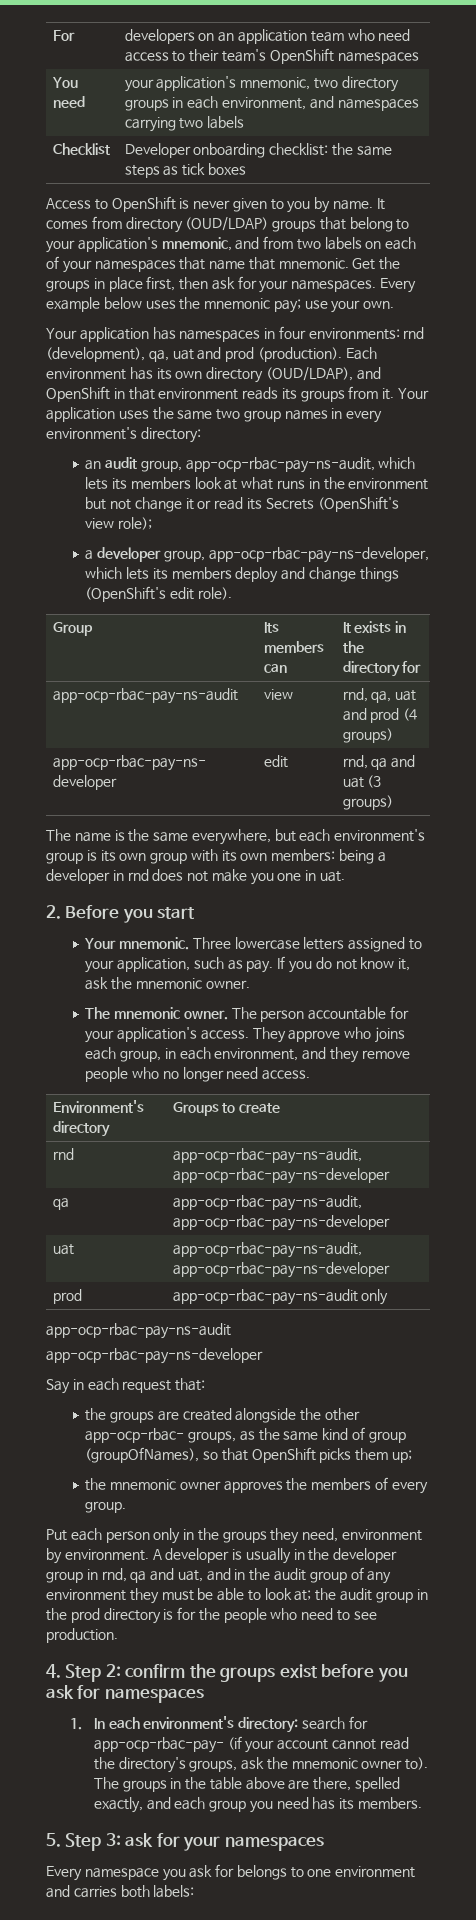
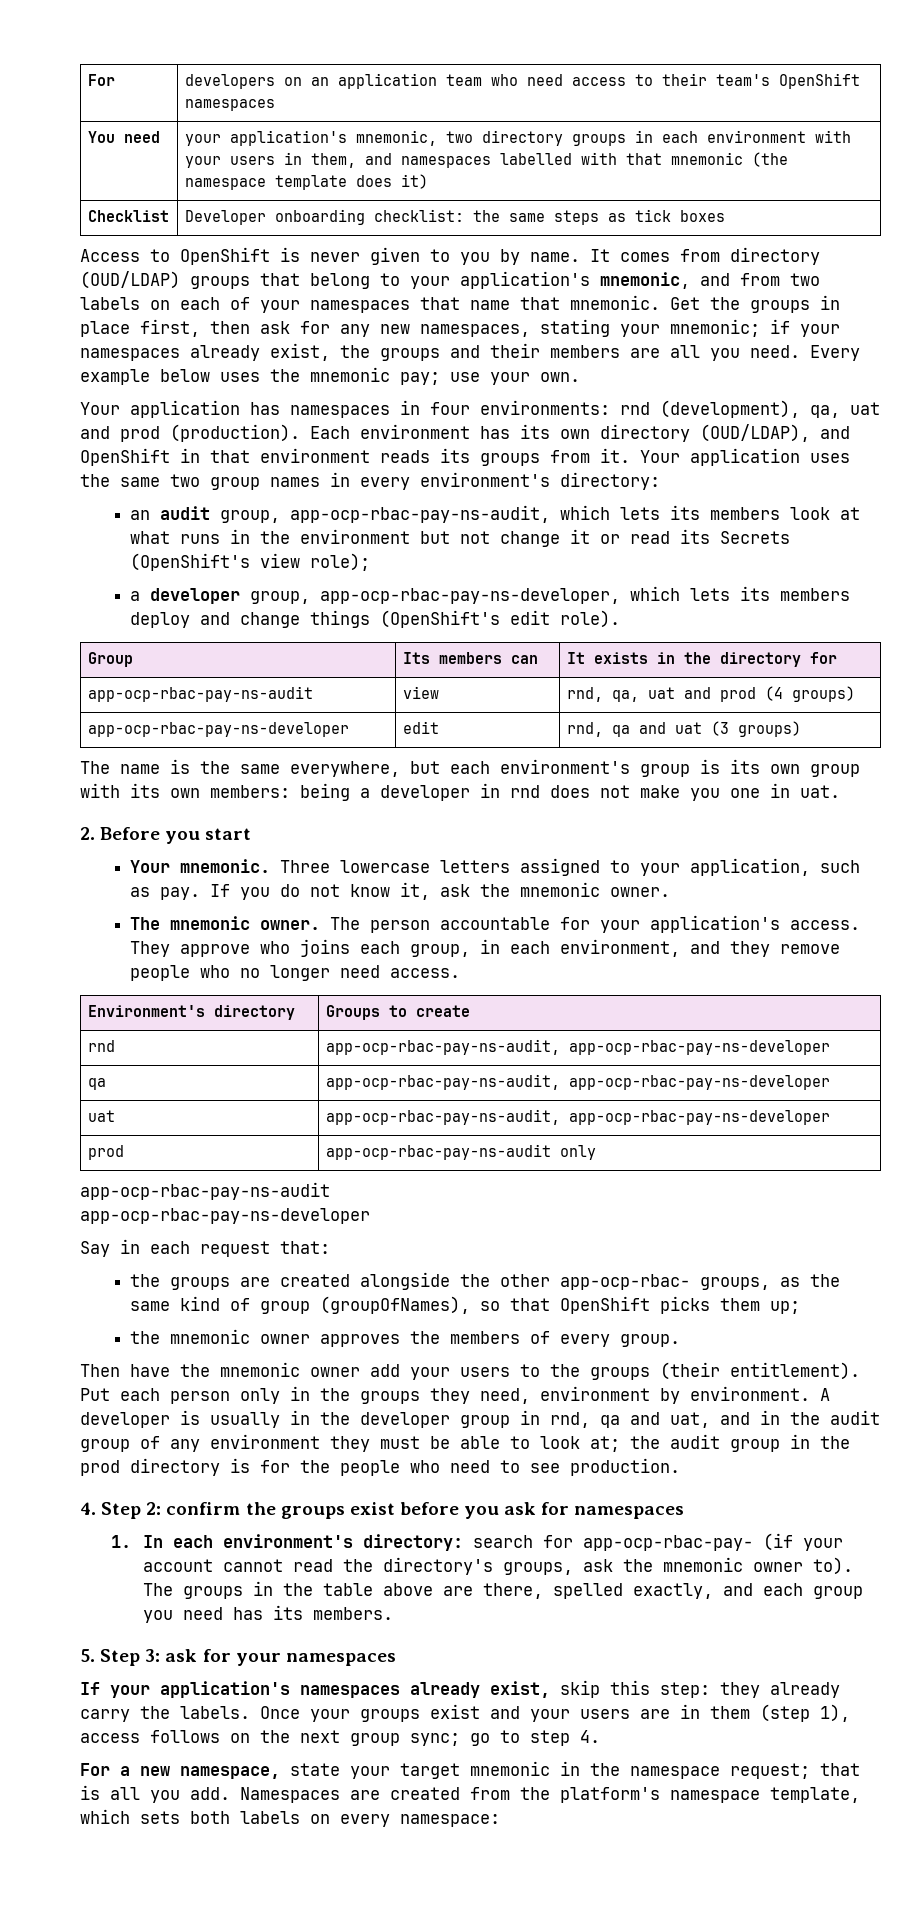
[222,96,419,111] [124,116,245,132] environment, and namespaces carrying two labels -> [706,130,851,143] [184,152,788,168] [184,174,428,190] environment with your users in them, and namespaces labelled with that mnemonic (the namespace template does it)
[259,280,377,293] your namespaces. -> [340,319,840,337] [80,343,800,361] any new namespaces, stating your mnemonic; if your namespaces already exist, the groups and their members are all you need.
(127, 1507) none -> [80,1362,860,1380] Then have the mnemonic owner add your users to the groups (their entitlement).
[46,1864,416,1881] [46,1885,195,1898] Every namespace you ask for belongs to one environment and carries both labels: -> [80,1680,840,1698] [80,1704,850,1722] [80,1730,600,1746] [80,1761,860,1779] [80,1785,860,1803] [80,1809,500,1827] If your application's namespaces already exist, skip this step: they already carry the labels. Once your groups exist and your users are in them (step 1), access follows on the next group sync; go to step 4. // For a new namespace, state your target mnemonic in the namespace request; that is all you add. Namespaces are created from the platform's namespace template, which sets both labels on every namespace:

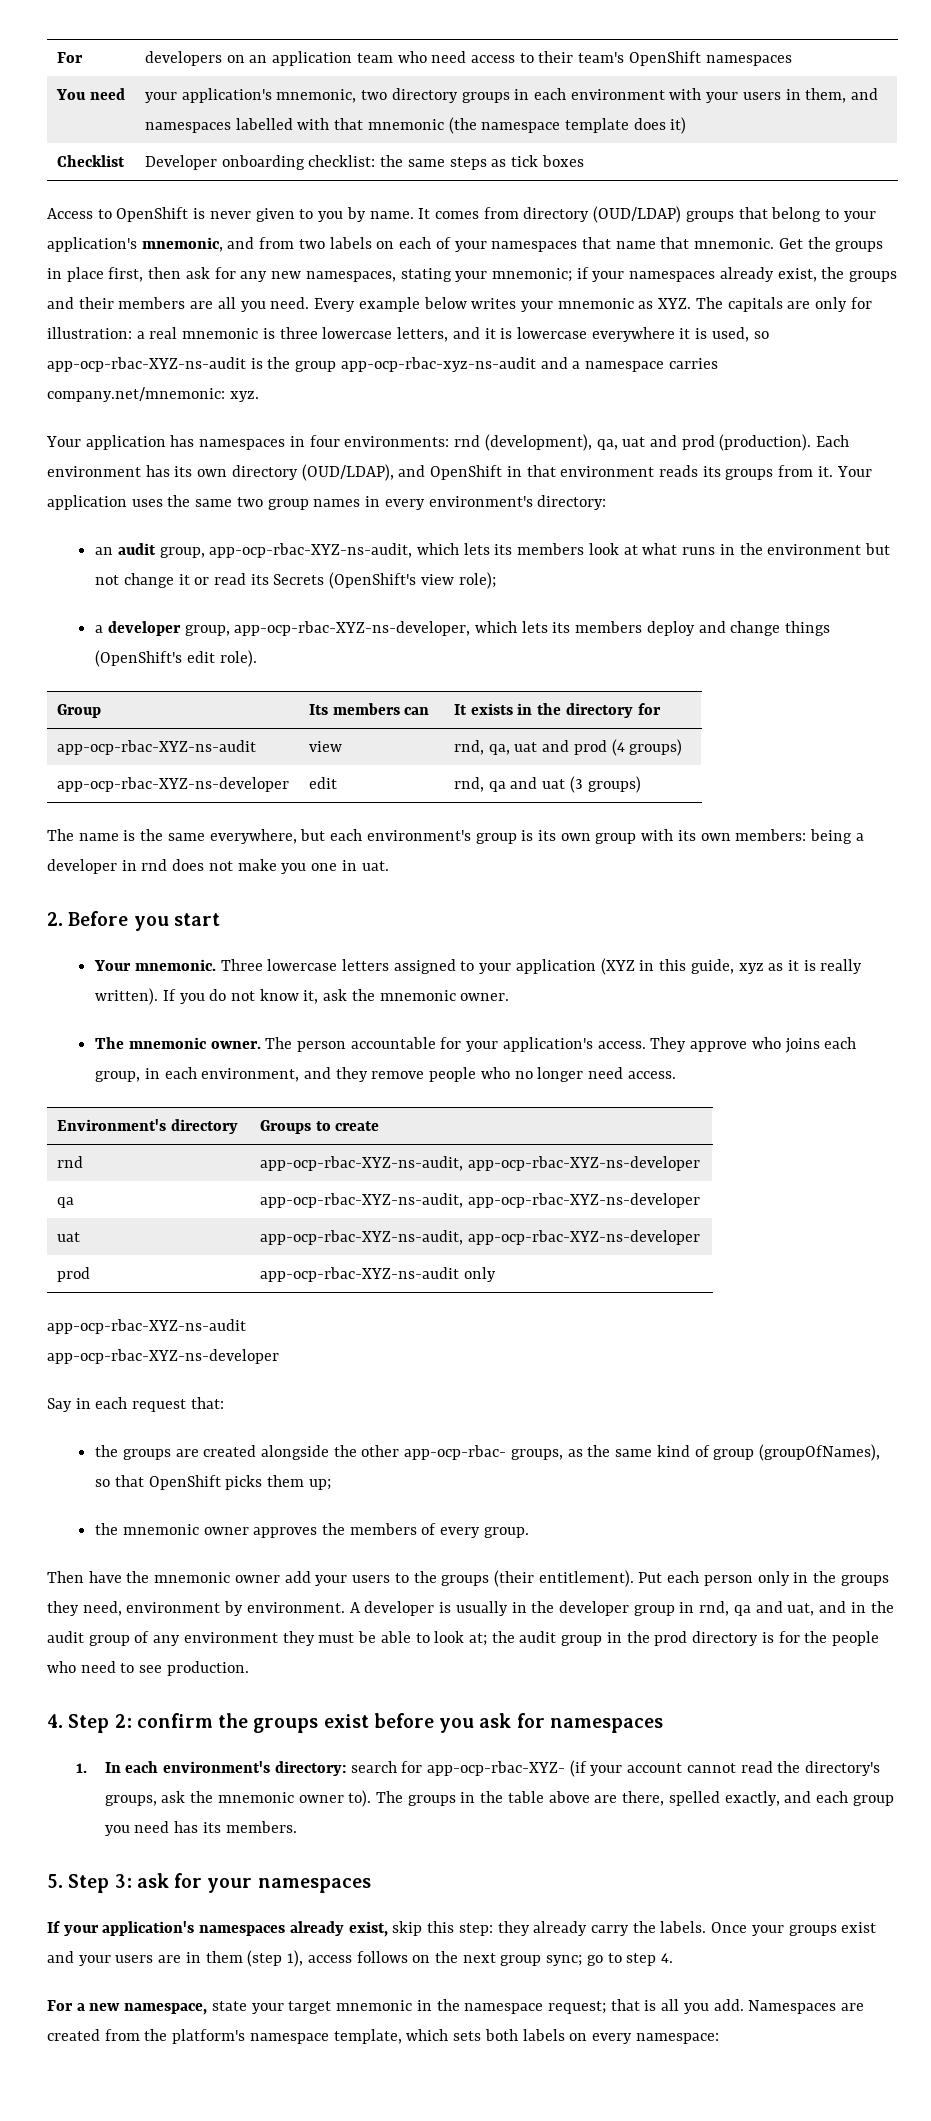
[220,367,580,385] uses the mnemonic pay; use your own. -> [471,297,872,312] [47,327,769,342] [47,357,718,372] [47,387,259,402] writes your mnemonic as XYZ. The capitals are only for illustration: a real mnemonic is three lowercase letters, and it is lowercase everywhere it is used, so app-ocp-rbac-XYZ-ns-audit is the group app-ocp-rbac-xyz-ns-audit and a namespace carries company.net/mnemonic: xyz.
[289,505,550,523] app-ocp-rbac-pay-ns-audit, -> [209,543,413,558] app-ocp-rbac-XYZ-ns-audit,
[319,588,620,604] app-ocp-rbac-pay-ns-developer, -> [234,621,471,636] app-ocp-rbac-XYZ-ns-developer,
[87,686,313,702] app-ocp-rbac-pay-ns-audit -> [56,740,256,755] app-ocp-rbac-XYZ-ns-audit
[87,722,349,737] app-ocp-rbac-pay-ns-developer -> [56,777,289,792] app-ocp-rbac-XYZ-ns-developer
[689,858,860,876] [129,887,200,900] application, such as pay. -> [515,958,863,975] [95,988,159,1005] application (XYZ in this guide, xyz as it is really written).
[325,1039,830,1055] app-ocp-rbac-pay-ns-audit, app-ocp-rbac-pay-ns-developer -> [259,1156,700,1171] app-ocp-rbac-XYZ-ns-audit, app-ocp-rbac-XYZ-ns-developer
[325,1074,830,1090] app-ocp-rbac-pay-ns-audit, app-ocp-rbac-pay-ns-developer -> [259,1193,700,1208] app-ocp-rbac-XYZ-ns-audit, app-ocp-rbac-XYZ-ns-developer
[325,1109,830,1125] app-ocp-rbac-pay-ns-audit, app-ocp-rbac-pay-ns-developer -> [259,1230,700,1245] app-ocp-rbac-XYZ-ns-audit, app-ocp-rbac-XYZ-ns-developer
[325,1144,551,1160] app-ocp-rbac-pay-ns-audit -> [259,1267,459,1282] app-ocp-rbac-XYZ-ns-audit
[80,1182,330,1200] [80,1208,370,1224] app-ocp-rbac-pay-ns-audit // app-ocp-rbac-pay-ns-developer -> [47,1319,246,1334] [47,1349,279,1364] app-ocp-rbac-XYZ-ns-audit // app-ocp-rbac-XYZ-ns-developer
[582,1535,753,1551] app-ocp-rbac-pay- -> [427,1761,566,1776] app-ocp-rbac-XYZ-

